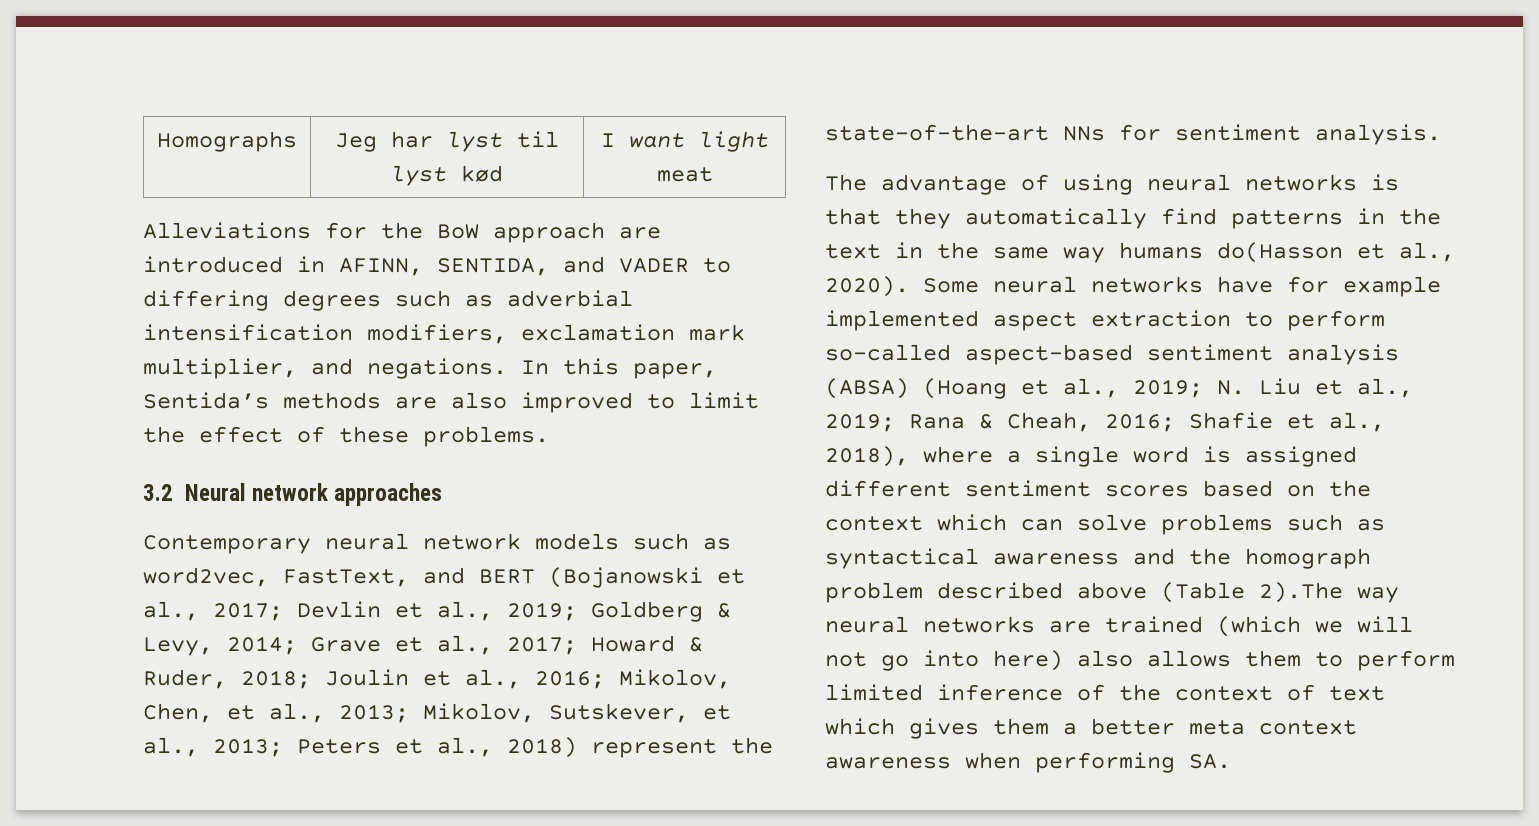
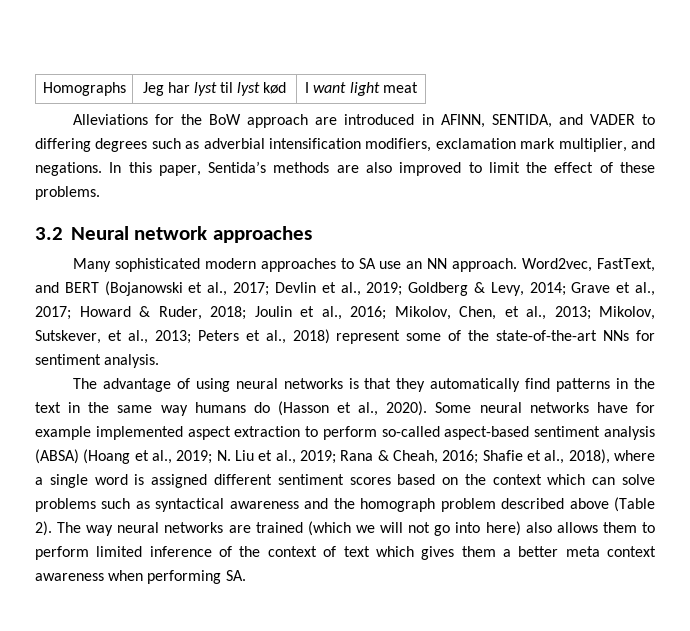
[143,533,731,554] [143,567,269,587] Contemporary neural network models such as word2vec, -> [72,258,593,272] Many sophisticated modern approaches to SA use an NN approach. Word2vec,
(717, 748) none -> [406,330,462,341] some of
[1217,242,1343,263] do(Hasson -> [253,401,329,416] do (Hasson
[1259,582,1343,603] 2).The -> [35,521,82,536] 2). The

